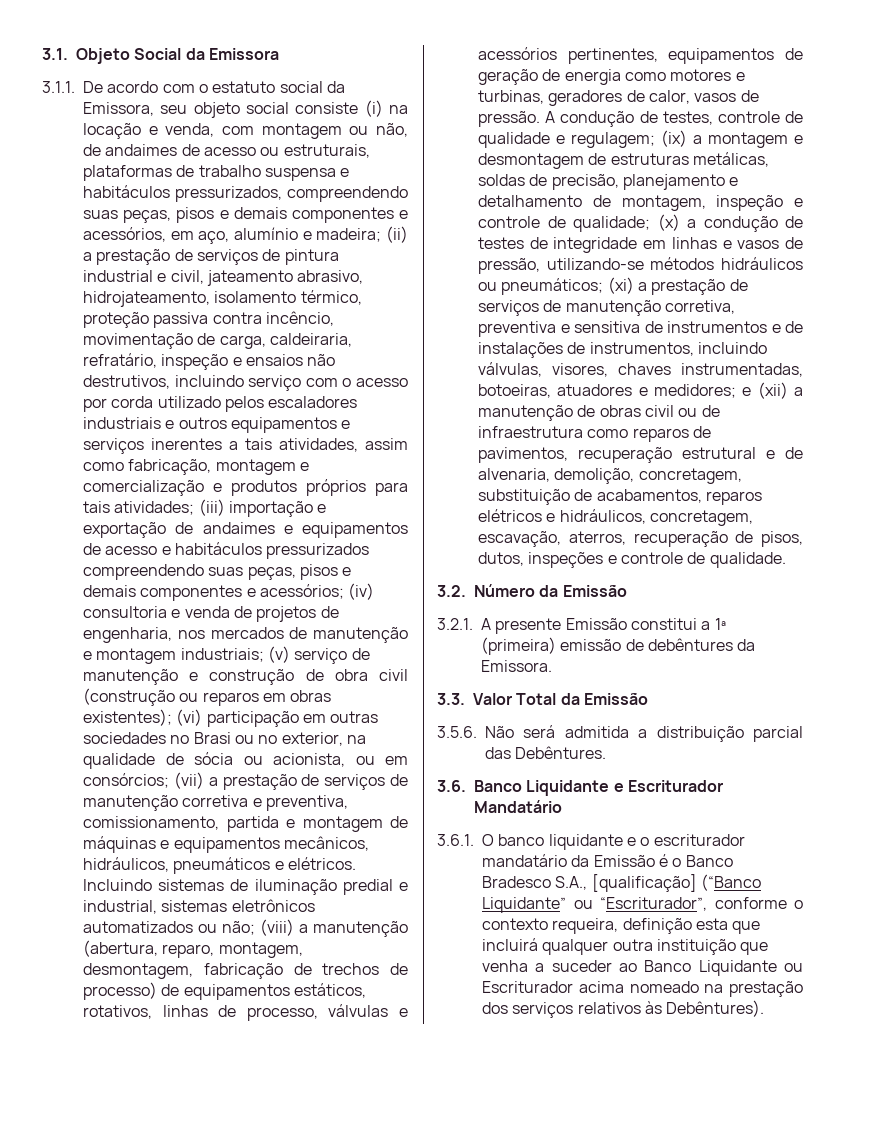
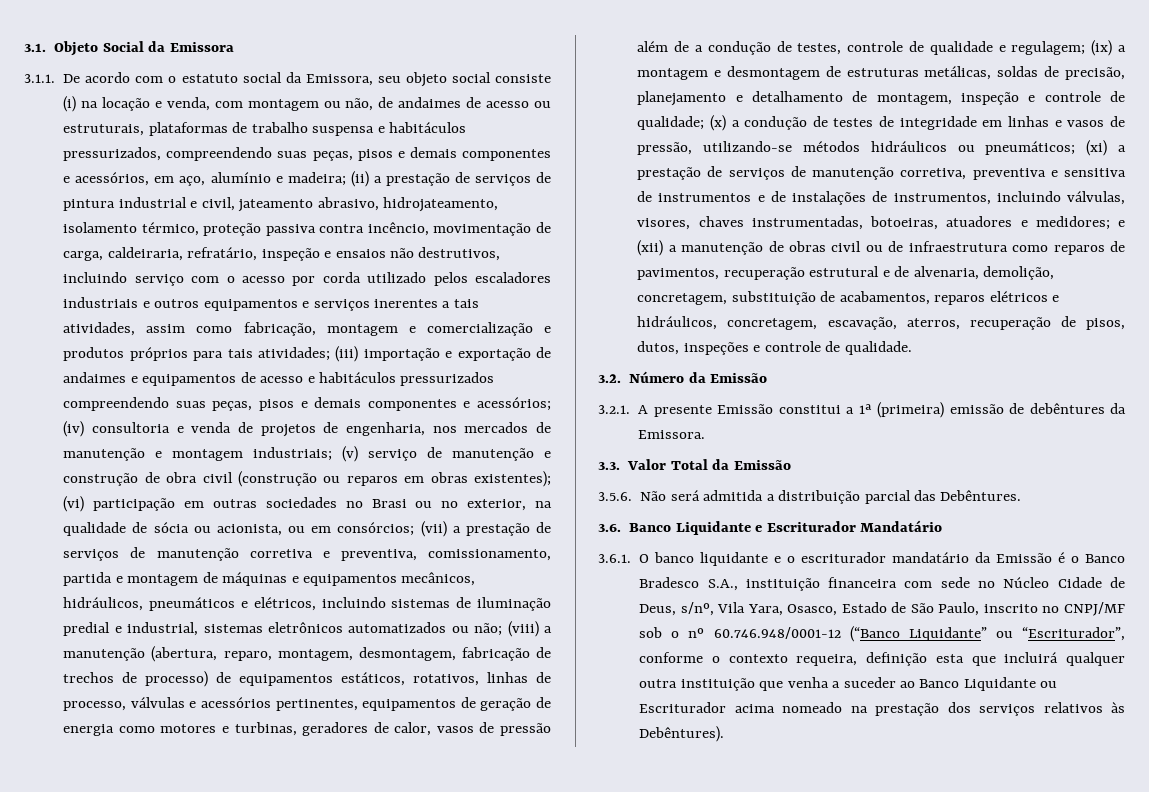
[287,857,356,870] [83,879,152,891] elétricos. Incluindo -> [253,597,386,611] elétricos, incluindo
[478,111,556,127] pressão. A -> [499,723,551,736] [637,41,703,52] pressão além de a
[591,874,697,892] [qualificação] -> [745,577,1125,591] [639,602,1125,616] [639,627,841,639] instituição financeira com sede no Núcleo Cidade de Deus, s/nº, Vila Yara, Osasco, Estado de São Paulo, inscrito no CNPJ/MF sob o nº 60.746.948/0001-12

